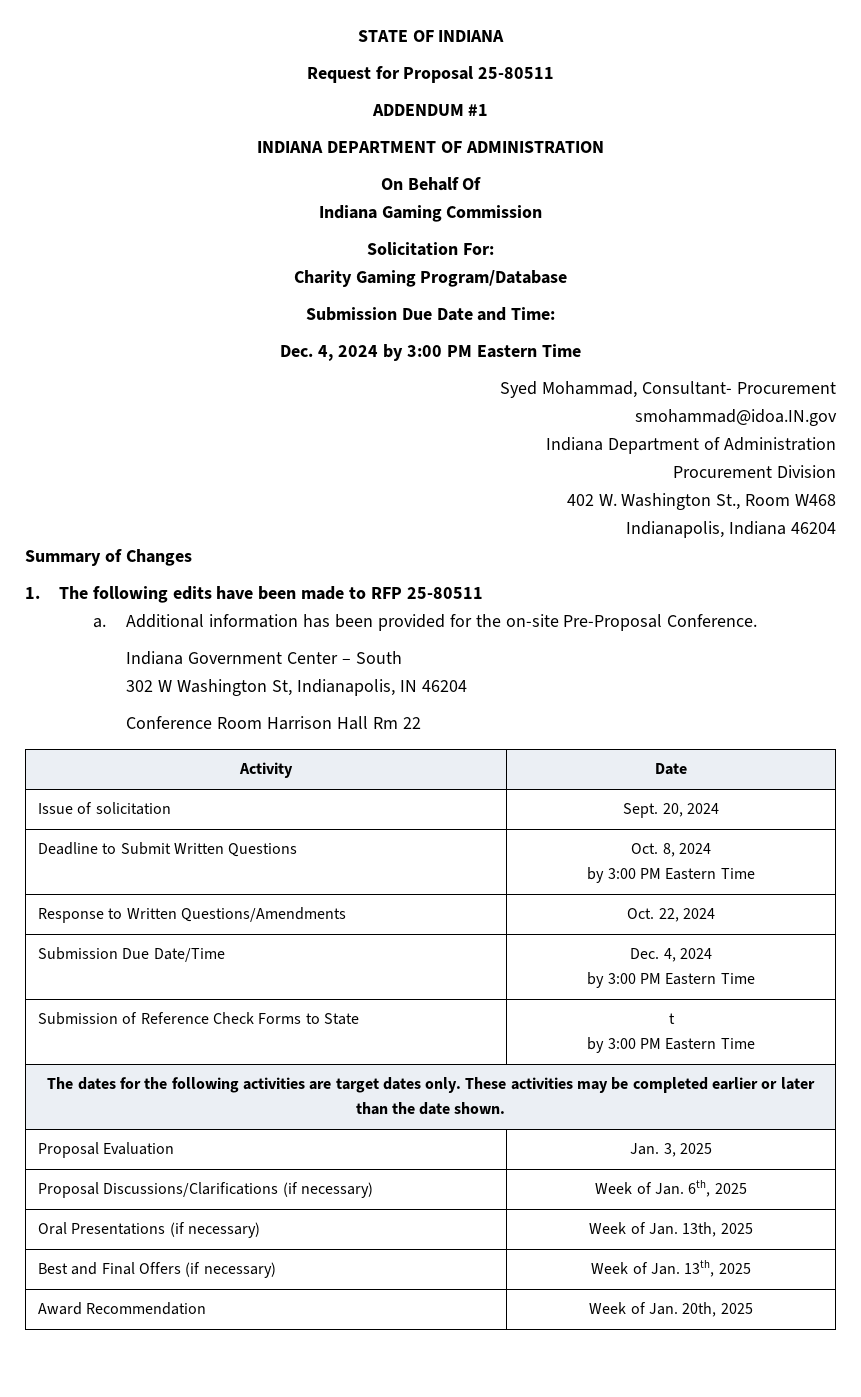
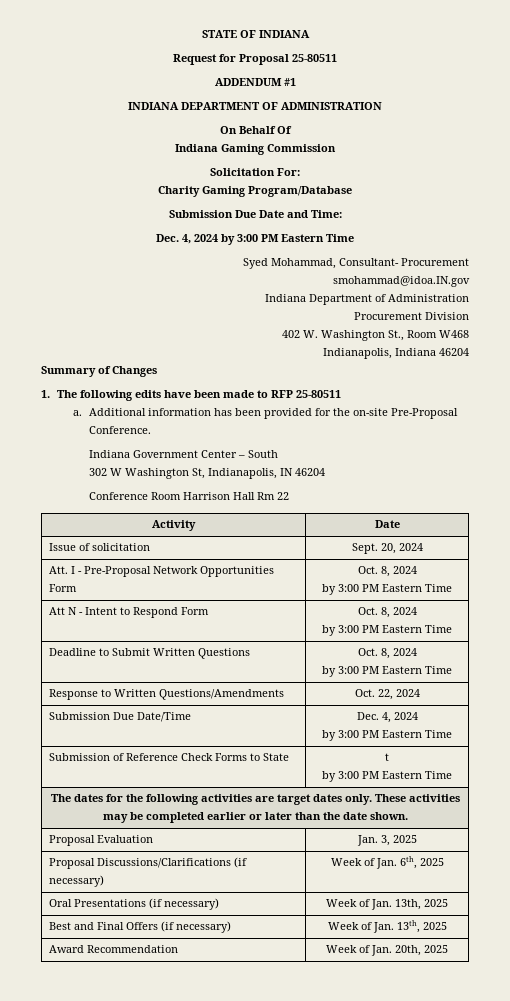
(719, 808) none -> [49,566,275,577] [49,584,78,592] [357,566,417,577] [322,584,452,595] [49,607,210,618] [357,607,417,618] [322,625,452,636] // Att. I - Pre-Proposal Network Opportunities Form | Oct. 8, 2024 // by 3:00 PM Eastern Time // Att N - Intent to Respond Form | Oct. 8, 2024 // by 3:00 PM Eastern Time

